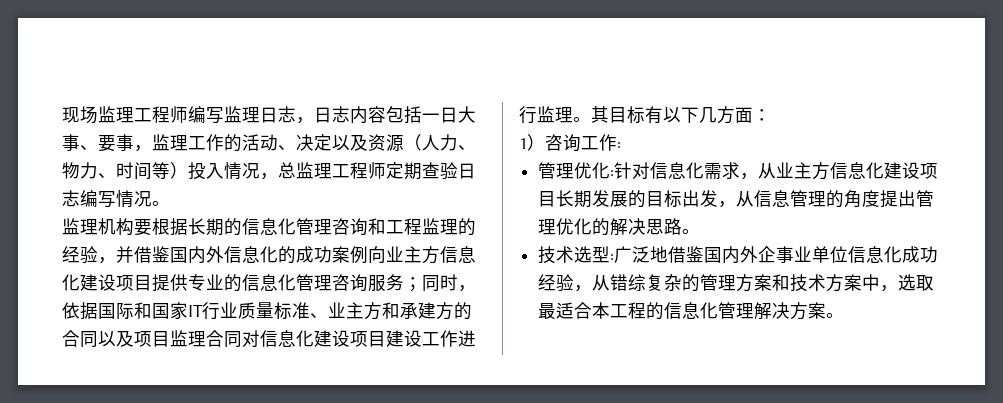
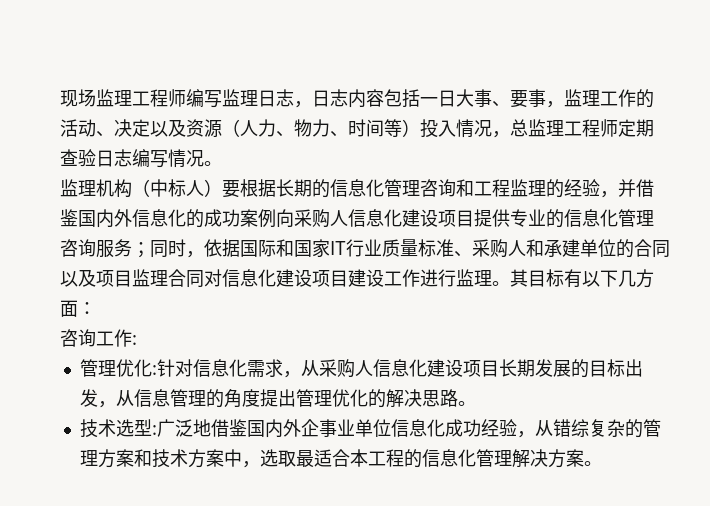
(134, 227) none -> [132,179,222,197] （中标人）
[386,246,440,264] 业主方 -> [294,209,348,228] 采购人
[328,302,454,320] 业主方和承建方 -> [472,239,616,258] 采购人和承建单位
[519,134,545,151] 1） -> (96, 308) none
[776,162,831,180] 业主方 -> [318,359,373,378] 采购人

